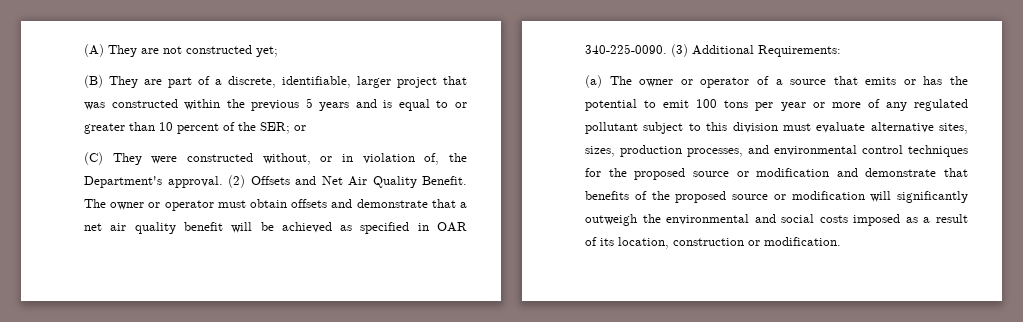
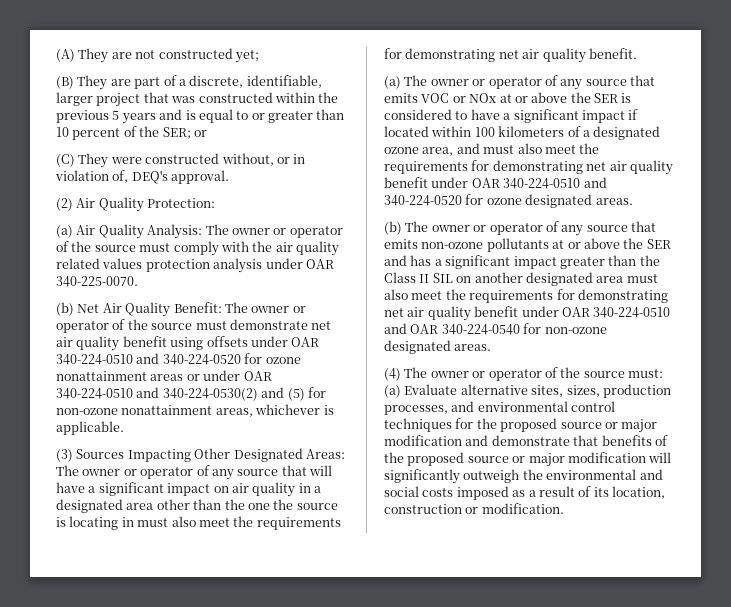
[449,153,468,162] [84,176,162,188] the Department's -> [131,170,168,184] DEQ's
[228,175,467,188] [84,199,467,211] [84,222,468,234] [585,44,841,57] (2) Offsets and Net Air Quality Benefit. The owner or operator must obtain offsets and demonstrate that a net air quality benefit will be achieved as specified in OAR 340-225-0090. (3) Additional Requirements: -> [56,197,216,212] [56,224,343,239] [56,241,339,256] [56,258,334,273] [56,276,138,287] [56,302,306,317] [56,319,332,333] [56,336,320,351] [56,353,301,365] [56,370,272,381] [56,387,326,401] [56,404,334,417] [56,421,124,435] [56,448,345,462] [56,465,332,480] [56,482,321,497] [56,499,338,513] [56,516,341,530] [384,48,637,63] // (2) Air Quality Protection: // (a) Air Quality Analysis: The owner or operator of the source must comply with the air quality related values protection analysis under OAR 340-225-0070. // (b) Net Air Quality Benefit: The owner or operator of the source must demonstrate net air quality benefit using offsets under OAR 340-224-0510 and 340-224-0520 for ozone nonattainment areas or under OAR 340-224-0510 and 340-224-0530(2) and (5) for non-ozone nonattainment areas, whichever is applicable. // (3) Sources Impacting Other Designated Areas: The owner or operator of any source that will have a significant impact on air quality in a designated area other than the one the source is locating in must also meet the requirements for demonstrating net air quality benefit.
[775,76,968,85] [585,99,968,111] [585,122,866,134] a source that emits or has the potential to emit 100 tons per year or more of any regulated pollutant subject to this division must evaluate -> [560,75,655,90] [384,92,632,103] [384,109,639,123] [384,126,661,140] [384,143,600,156] [384,160,673,175] [384,177,607,189] [384,194,633,208] [384,221,656,236] [384,238,671,252] [384,255,660,269] [384,272,658,286] [384,289,668,303] [384,306,671,321] [384,323,607,335] [384,340,492,354] [384,367,663,381] [384,384,458,398] any source that emits VOC or NOx at or above the SER is considered to have a significant impact if located within 100 kilometers of a designated ozone area, and must also meet the requirements for demonstrating net air quality benefit under OAR 340-224-0510 and 340-224-0520 for ozone designated areas. // (b) The owner or operator of any source that emits non-ozone pollutants at or above the SER and has a significant impact greater than the Class II SIL on another designated area must also meet the requirements for demonstrating net air quality benefit under OAR 340-224-0510 and OAR 340-224-0540 for non-ozone designated areas. // (4) The owner or operator of the source must: (a) Evaluate
(749, 174) none -> [621,419,658,433] major
(786, 197) none -> [528,453,565,467] major

